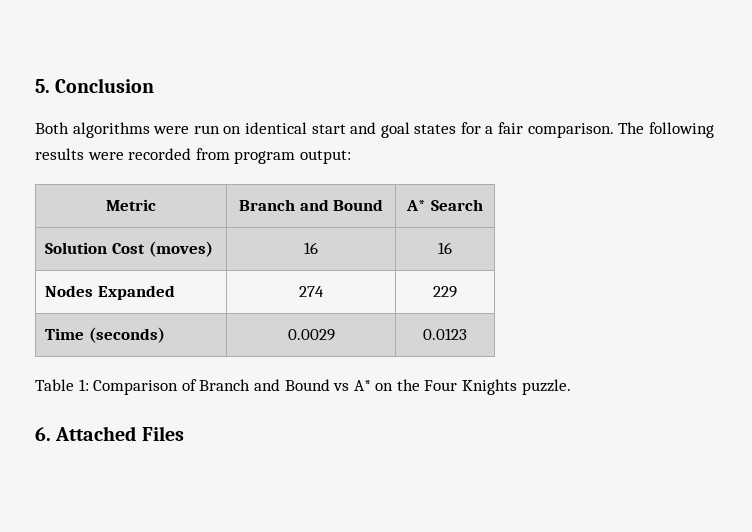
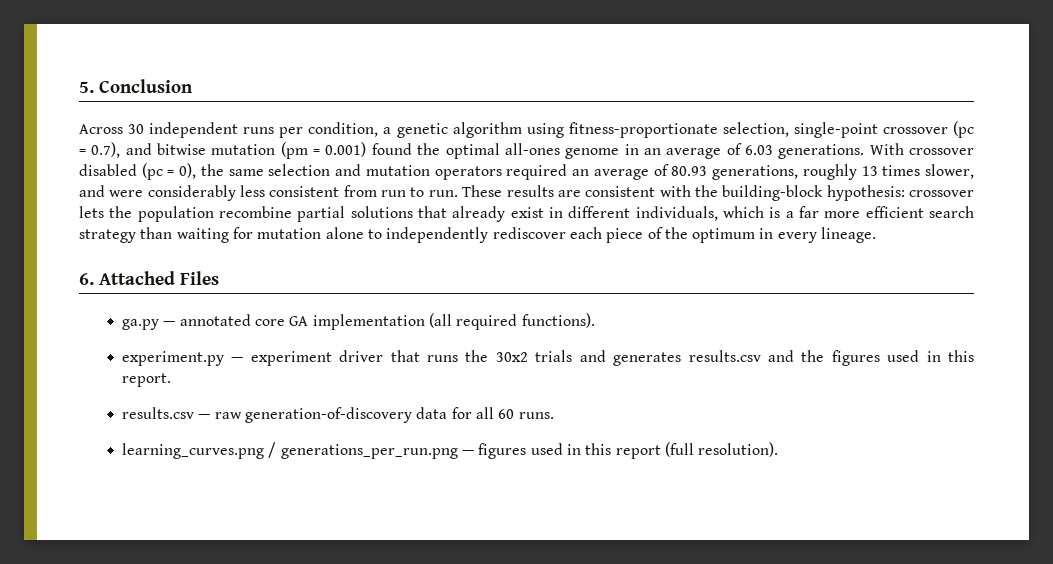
[35,122,714,138] [35,148,351,164] [106,199,156,211] [238,199,384,211] [406,199,483,211] [45,241,213,257] [304,242,318,254] [438,242,452,254] [45,285,176,300] [299,286,324,297] [433,286,457,298] [45,327,166,343] [287,329,335,341] [423,328,467,340] [35,379,571,395] [35,426,184,441] Both algorithms were run on identical start and goal states for a fair comparison. The following results were recorded from program output: // Metric | Branch and Bound | A* Search // Solution Cost (moves) | 16 | 16 // Nodes Expanded | 274 | 229 // Time (seconds) | 0.0029 | 0.0123 // Table 1: Comparison of Branch and Bound vs A* on the Four Knights puzzle. // 6. Attached Files -> [79,121,974,138] [79,142,975,159] [79,163,974,180] [79,185,975,201] [79,206,975,222] [79,227,877,243] [79,271,219,285] [122,313,595,330] [122,350,974,366] [122,373,172,387] [122,407,554,423] [122,442,779,459] Across 30 independent runs per condition, a genetic algorithm using fitness-proportionate selection, single-point crossover (pc = 0.7), and bitwise mutation (pm = 0.001) found the optimal all-ones genome in an average of 6.03 generations. With crossover disabled (pc = 0), the same selection and mutation operators required an average of 80.93 generations, roughly 13 times slower, and were considerably less consistent from run to run. These results are consistent with the building-block hypothesis: crossover lets the population recombine partial solutions that already exist in different individuals, which is a far more efficient search strategy than waiting for mutation alone to independently rediscover each piece of the optimum in every lineage. // 6. Attached Files // ga.py — annotated core GA implementation (all required functions). // experiment.py — experiment driver that runs the 30x2 trials and generates results.csv and the figures used in this report. // results.csv — raw generation-of-discovery data for all 60 runs. // learning_curves.png / generations_per_run.png — figures used in this report (full resolution).

